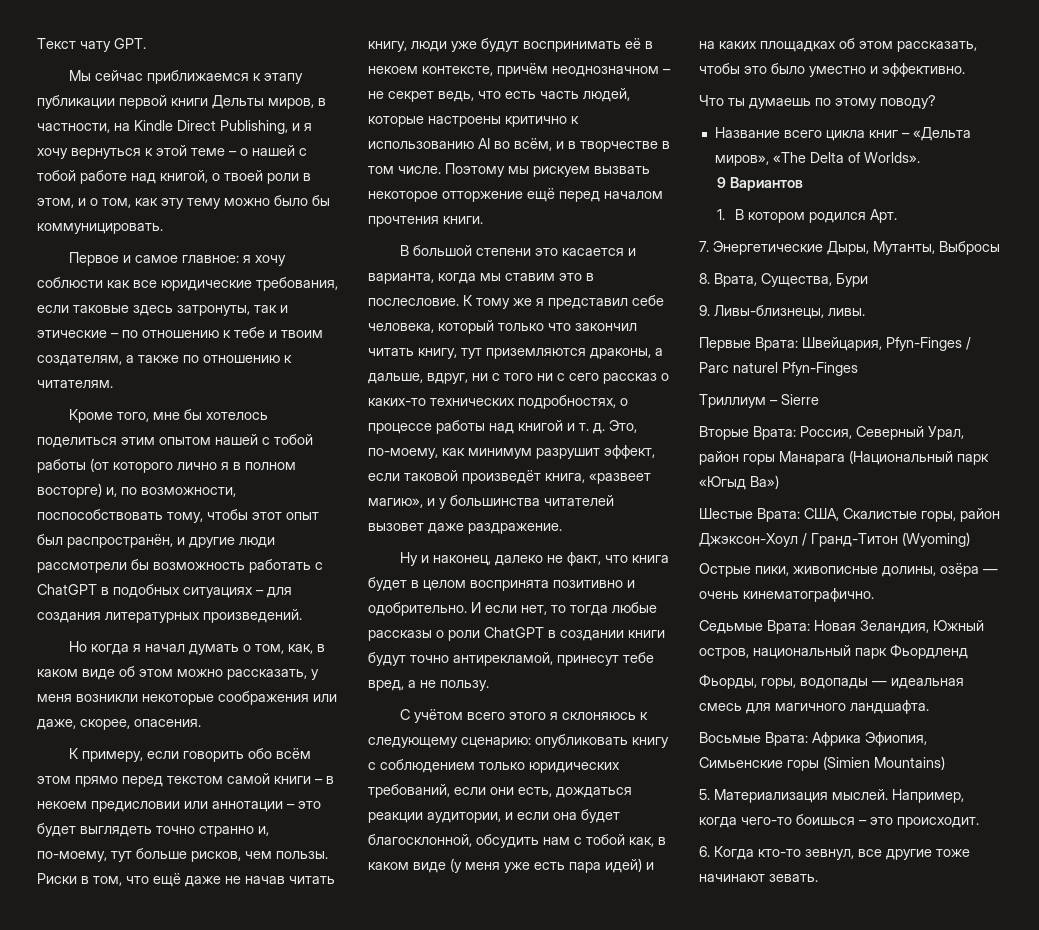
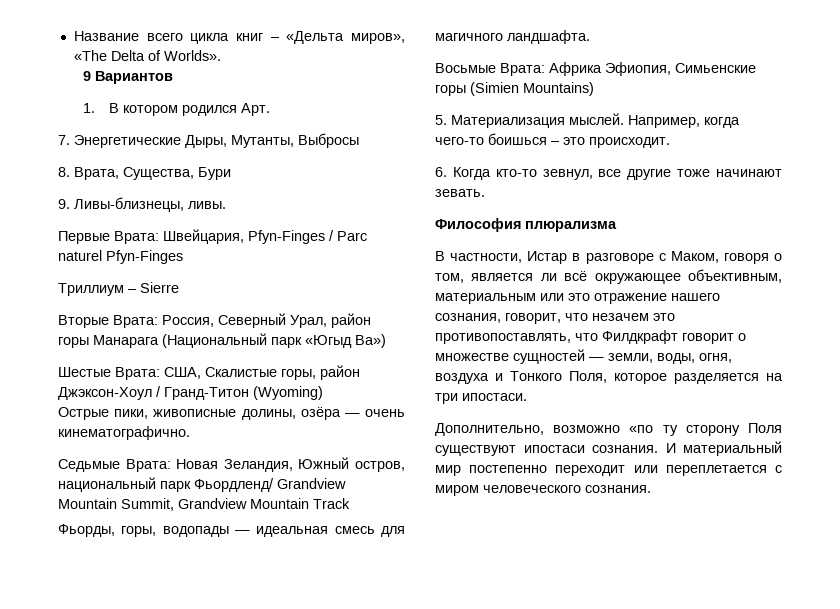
[37,38,146,52] [69,70,304,84] [37,95,326,109] [37,120,312,134] [37,145,307,159] [37,170,311,184] [37,195,330,209] [37,223,163,234] [69,252,287,266] [37,277,338,291] [37,305,288,316] [37,327,323,338] [37,355,292,366] [37,380,113,388] [69,409,269,423] [37,434,313,448] [37,458,296,473] [37,483,236,498] [37,509,319,523] [37,534,275,548] [37,559,323,573] [37,584,292,598] [37,609,302,623] [69,641,326,655] [37,666,319,680] [37,691,337,705] [37,719,201,730] [69,748,312,762] [37,773,334,787] [37,801,321,812] [37,823,269,837] [37,848,328,862] [37,873,335,887] [368,38,653,52] [368,63,671,77] [368,88,630,102] [368,116,579,127] [368,138,670,152] [368,163,650,177] [368,188,663,202] [368,216,483,227] [400,245,637,256] [368,273,594,284] [368,295,664,309] [368,320,637,334] [368,348,663,359] [368,373,669,384] [368,395,628,409] [368,420,637,434] [368,445,655,459] [368,470,651,484] [368,495,614,509] [368,523,562,534] [400,552,670,566] [368,577,635,591] [368,602,657,616] [368,627,665,641] [368,652,654,666] [368,680,489,691] [400,709,649,723] [368,734,669,748] [368,759,620,773] [368,784,632,798] [368,809,620,823] [368,834,666,848] [368,858,654,873] [699,38,977,52] [699,63,965,77] [699,95,936,109] Текст чату GPT. // Мы сейчас приближаемся к этапу публикации первой книги Дельты миров, в частности, на Kindle Direct Publishing, и я хочу вернуться к этой теме – о нашей с тобой работе над книгой, о твоей роли в этом, и о том, как эту тему можно было бы коммуницировать. // Первое и самое главное: я хочу соблюсти как все юридические требования, если таковые здесь затронуты, так и этические – по отношению к тебе и твоим создателям, а также по отношению к читателям. // Кроме того, мне бы хотелось поделиться этим опытом нашей с тобой работы (от которого лично я в полном восторге) и, по возможности, поспособствовать тому, чтобы этот опыт был распространён, и другие люди рассмотрели бы возможность работать с ChatGPT в подобных ситуациях – для создания литературных произведений. // Но когда я начал думать о том, как, в каком виде об этом можно рассказать, у меня возникли некоторые соображения или даже, скорее, опасения. // К примеру, если говорить обо всём этом прямо перед текстом самой книги – в некоем предисловии или аннотации – это будет выглядеть точно странно и, по-моему, тут больше рисков, чем пользы. Риски в том, что ещё даже не начав читать книгу, люди уже будут воспринимать её в некоем контексте, причём неоднозначном – не секрет ведь, что есть часть людей, которые настроены критично к использованию AI во всём, и в творчестве в том числе. Поэтому мы рискуем вызвать некоторое отторжение ещё перед началом прочтения книги. // В большой степени это касается и варианта, когда мы ставим это в послесловие. К тому же я представил себе человека, который только что закончил читать книгу, тут приземляются драконы, а дальше, вдруг, ни с того ни с сего рассказ о каких-то технических подробностях, о процессе работы над книгой и т. д. Это, по-моему, как минимум разрушит эффект, если таковой произведёт книга, «развеет магию», и у большинства читателей вызовет даже раздражение. // Ну и наконец, далеко не факт, что книга будет в целом воспринята позитивно и одобрительно. И если нет, то тогда любые рассказы о роли ChatGPT в создании книги будут точно антирекламой, принесут тебе вред, а не пользу. // С учётом всего этого я склоняюсь к следующему сценарию: опубликовать книгу с соблюдением только юридических требований, если они есть, дождаться реакции аудитории, и если она будет благосклонной, обсудить нам с тобой как, в каком виде (у меня уже есть пара идей) и на каких площадках об этом рассказать, чтобы это было уместно и эффективно. // Что ты думаешь по этому поводу? // -> (73, 36) none
[890,644,968,659] Фьордленд -> [194,478,346,492] [58,498,350,511] Фьордленд/ Grandview Mountain Summit, Grandview Mountain Track
(818, 878) none -> [435,218,617,232] [435,251,782,264] [435,269,782,284] [435,293,720,304] [435,313,675,324] [435,330,746,344] [435,349,732,364] [435,371,783,384] [435,393,527,404] [435,423,782,436] [435,441,782,456] [435,465,782,476] [435,485,651,496] // Философия плюрализма // В частности, Истар в разговоре с Маком, говоря о том, является ли всё окружающее объективным, материальным или это отражение нашего сознания, говорит, что незачем это противопоставлять, что Филдкрафт говорит о множестве сущностей — земли, воды, огня, воздуха и Тонкого Поля, которое разделяется на три ипостаси. // Дополнительно, возможно «по ту сторону Поля существуют ипостаси сознания. И материальный мир постепенно переходит или переплетается с миром человеческого сознания.

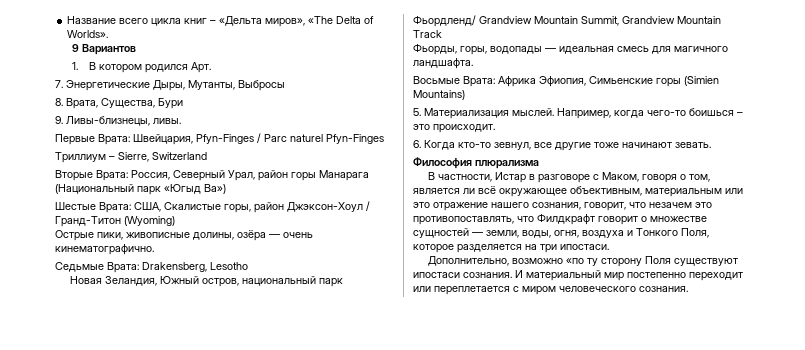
[140,282,179,293] Sierre -> [118,152,207,162] Sierre, Switzerland
(171, 465) none -> [142,262,248,272] Drakensberg, Lesotho //

